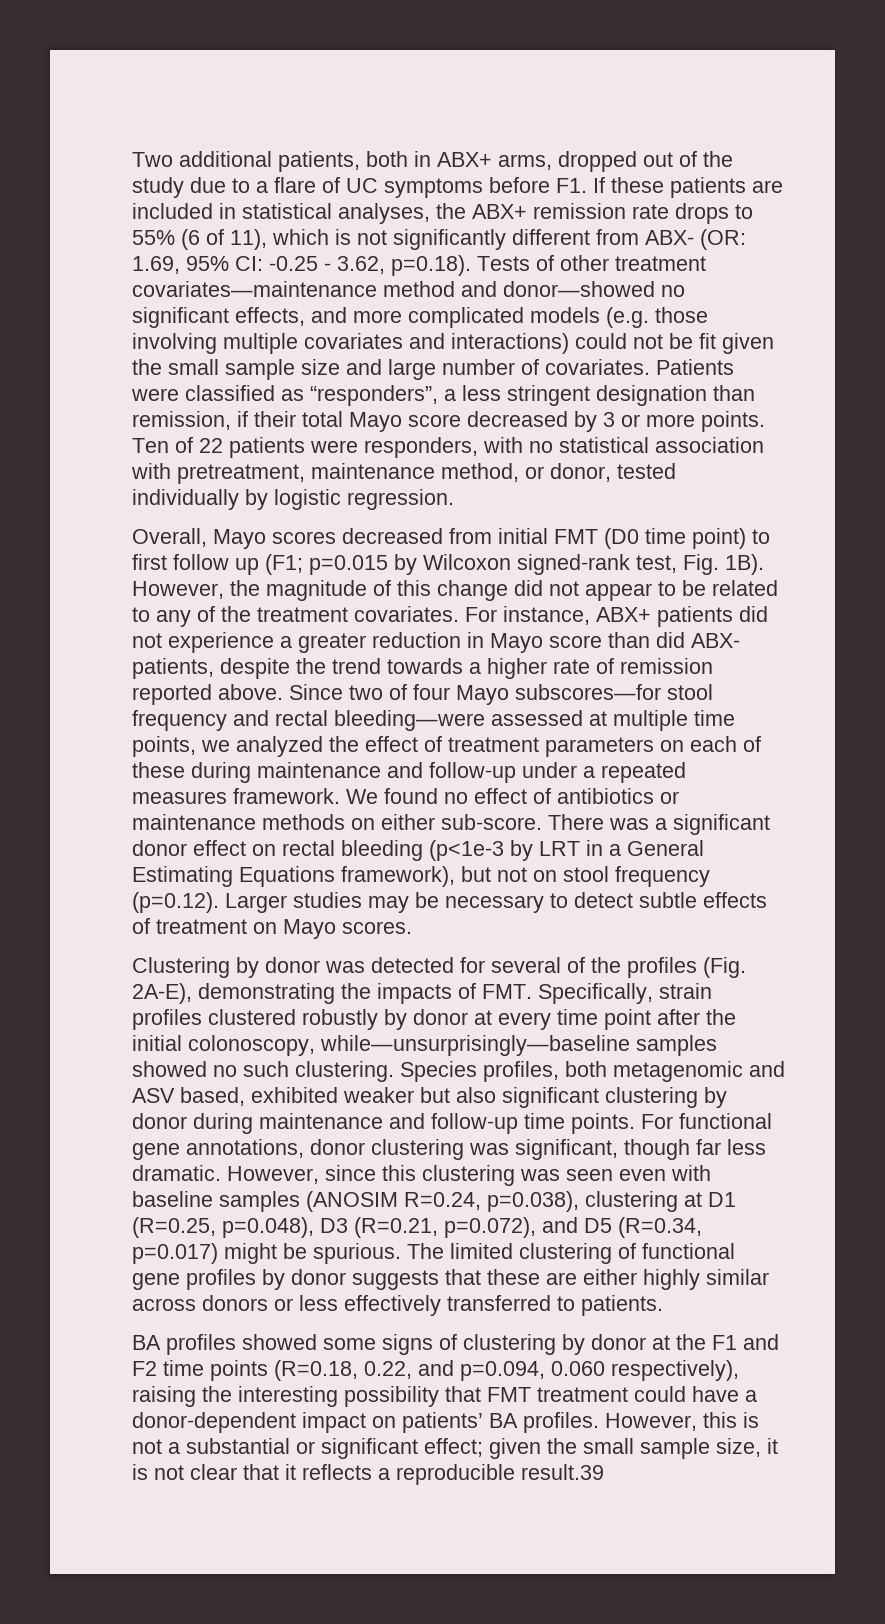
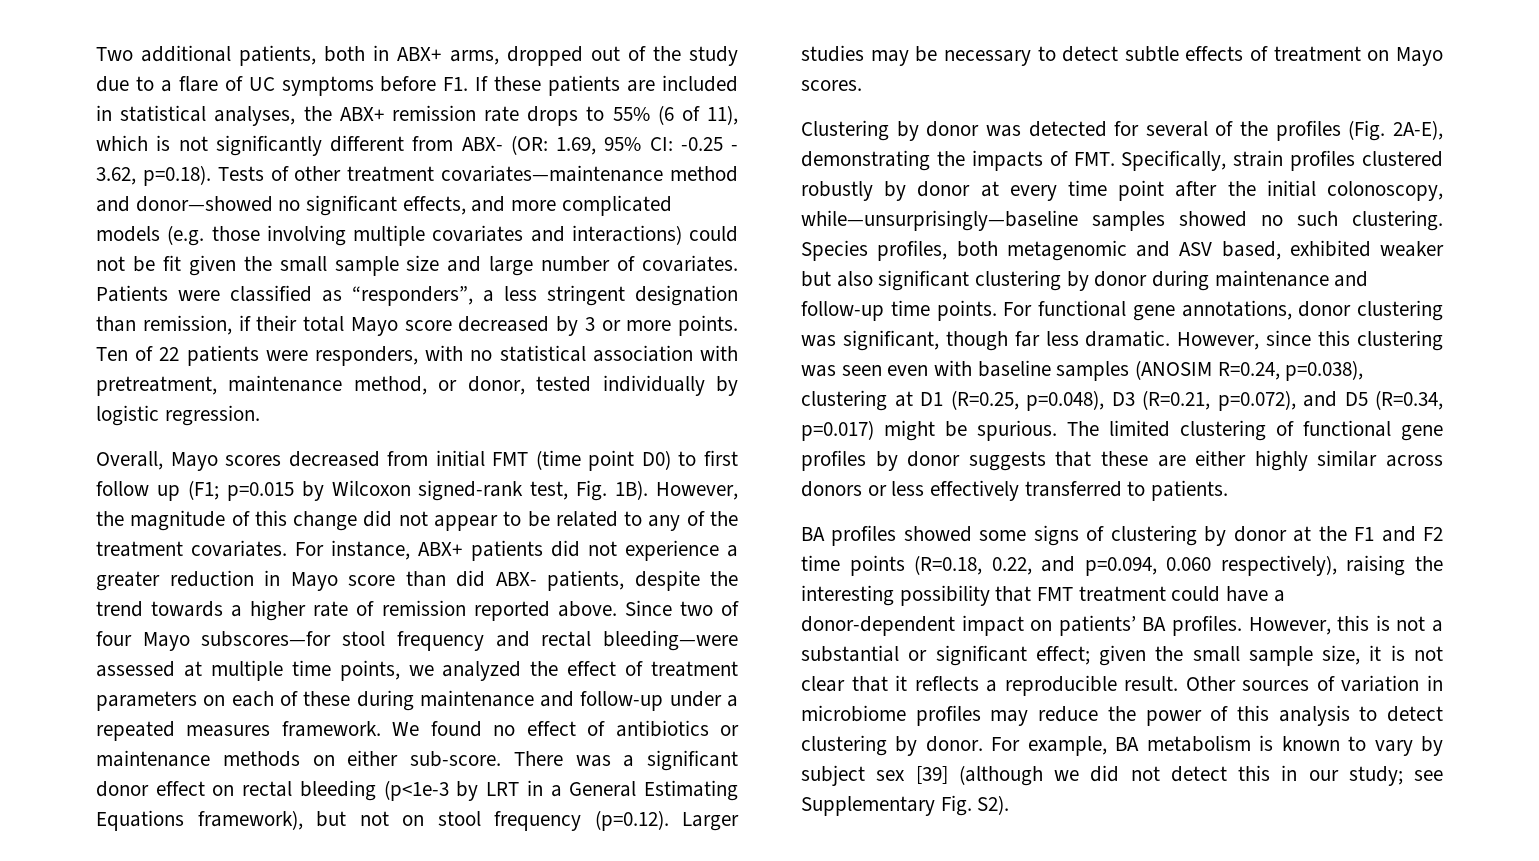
[604,528,746,549] (D0 time point) -> [535,450,671,471] (time point D0)
[521,1464,604,1480] result.39 -> [1124,675,1443,692] [801,705,1443,726] [801,735,1443,756] [801,765,1443,786] [801,795,1010,816] result. Other sources of variation in microbiome profiles may reduce the power of this analysis to detect clustering by donor. For example, BA metabolism is known to vary by subject sex [39] (although we did not detect this in our study; see Supplementary Fig. S2).

